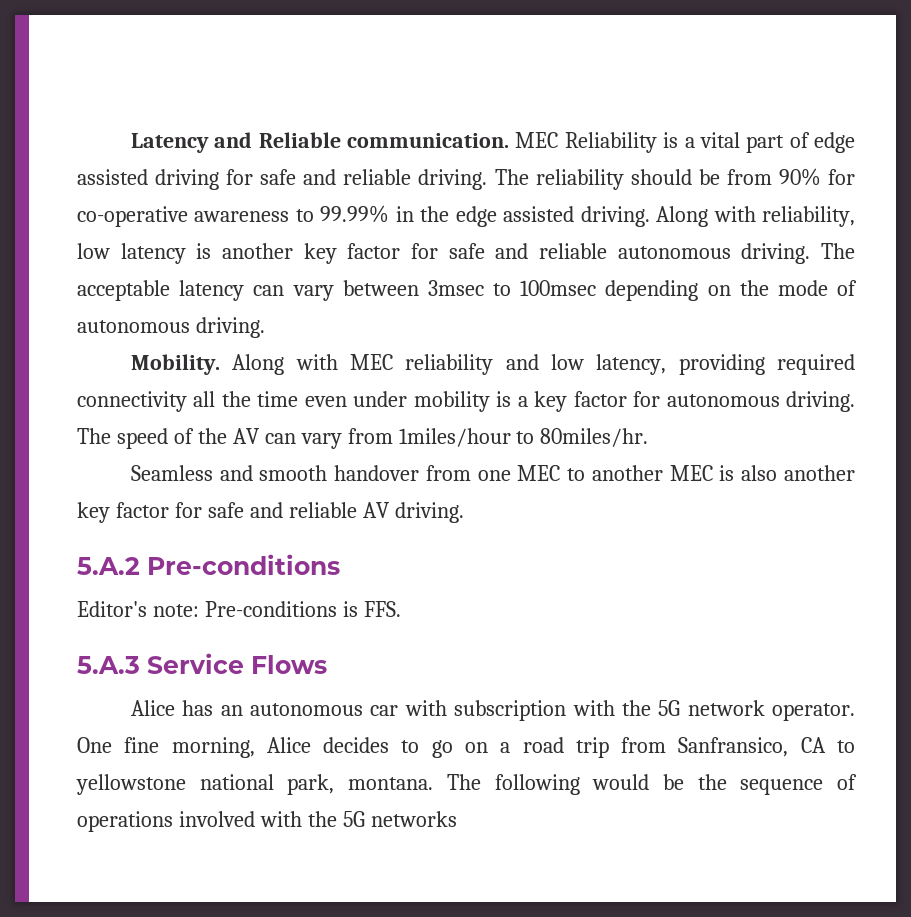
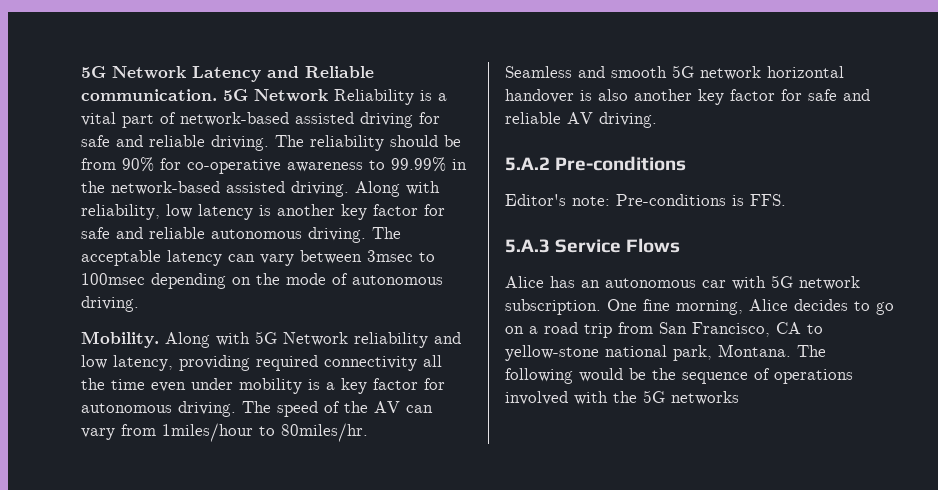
(130, 143) none -> [81,66,186,79] 5G Network
[515,132,559,148] MEC -> [223,89,328,102] 5G Network
[814,132,856,153] edge -> [180,112,289,126] network-based
[455,206,497,227] edge -> [111,181,220,195] network-based
[349,354,393,370] MEC -> [255,331,348,346] 5G Network
[334,465,713,481] handover from one MEC to another MEC -> [672,65,844,80] [505,89,574,103] 5G network horizontal handover
[454,700,856,721] subscription with the 5G network operator. -> [771,275,860,290] [505,299,601,315] 5G network subscription.
[678,737,789,757] Sanfransico, -> [659,322,770,337] San Francisco,
[76,774,186,795] yellowstone -> [505,345,599,361] yellow-stone
[348,777,434,790] montana. -> [718,344,791,357] Montana.

